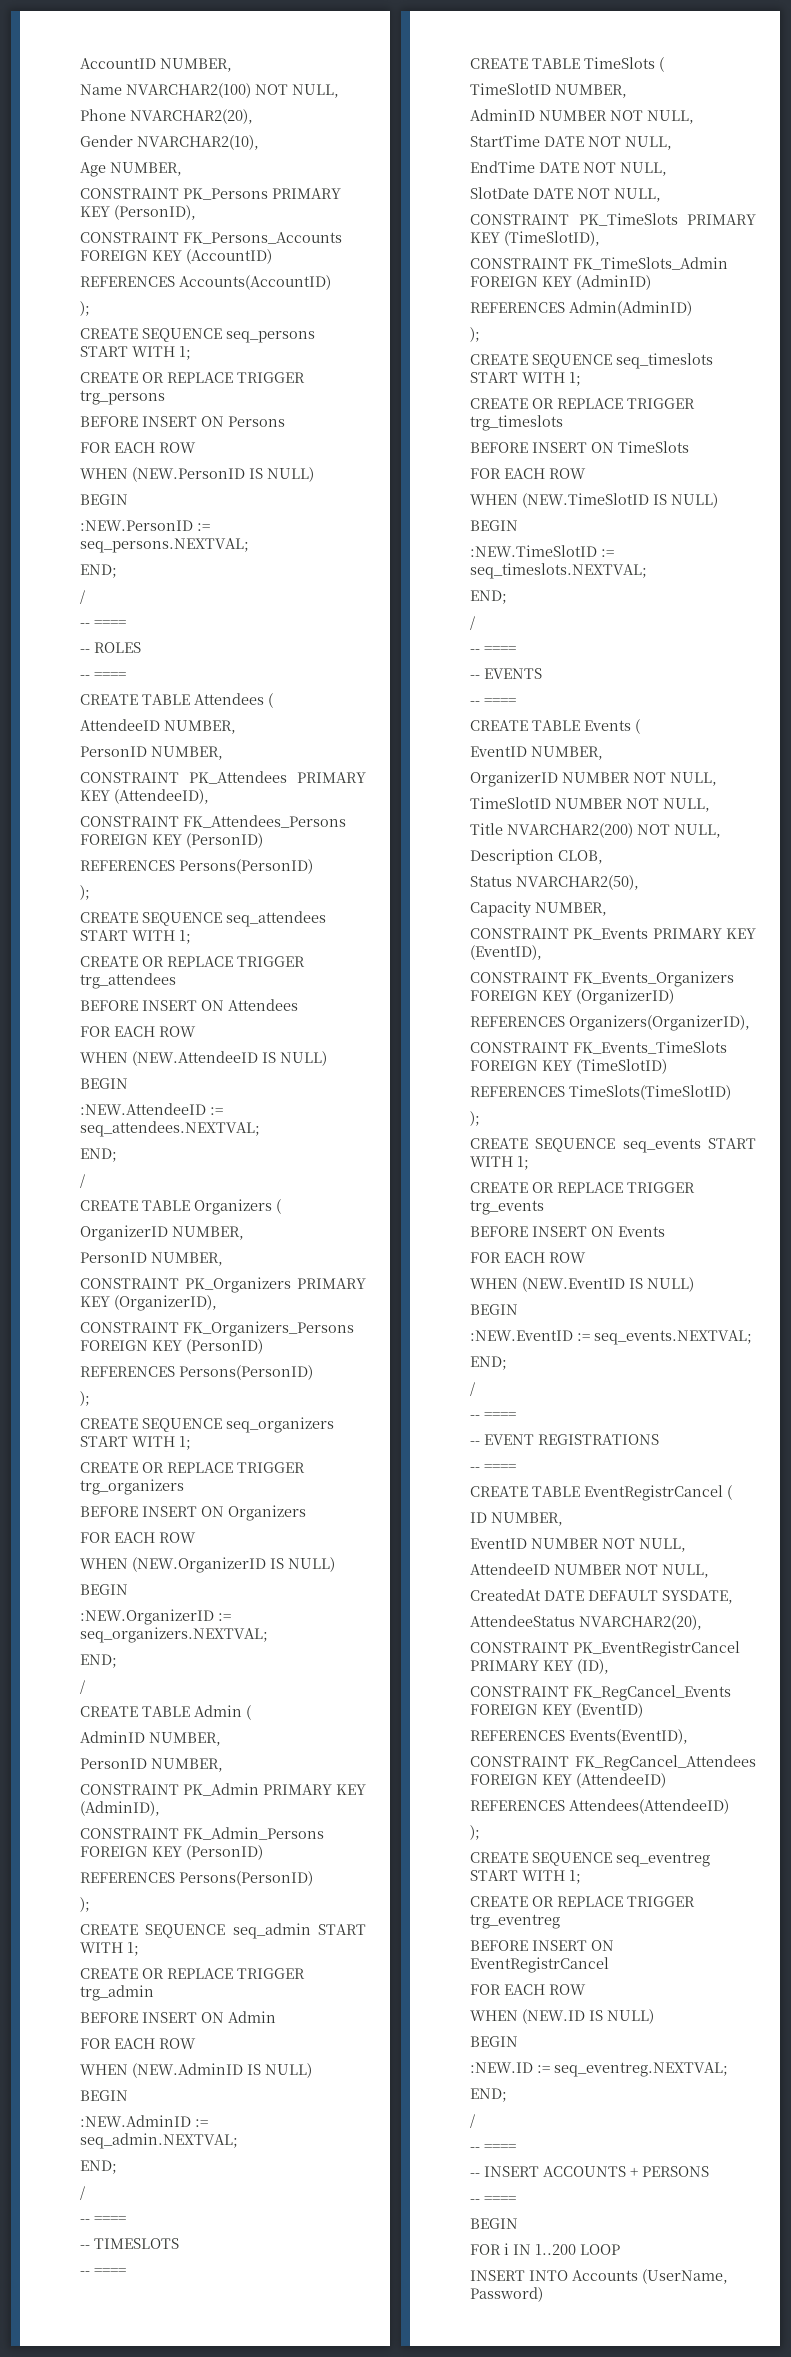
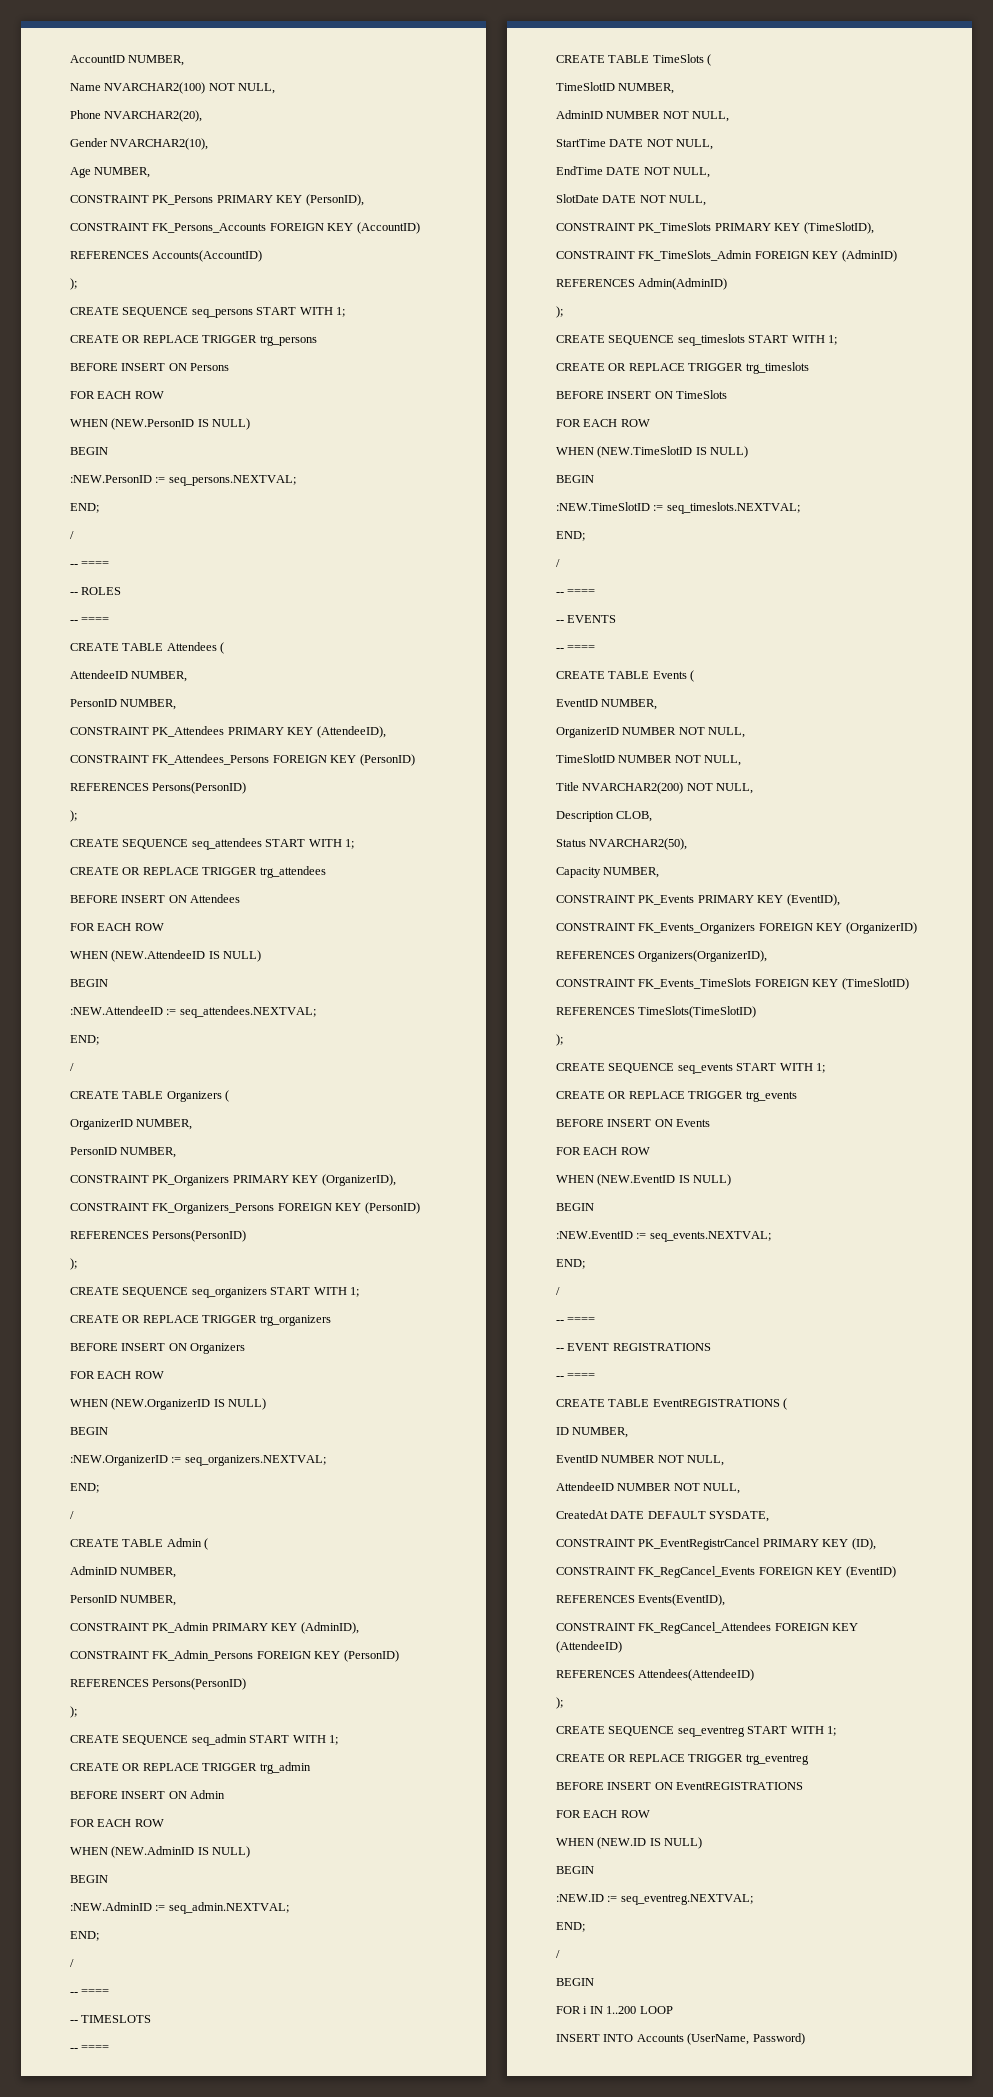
[584,1485,723,1501] EventRegistrCancel -> [652,1399,780,1407] EventREGISTRATIONS
[470,1615,702,1630] // AttendeeStatus NVARCHAR2(20), -> (770, 1516) none
[470,1957,609,1973] EventRegistrCancel -> [676,1782,804,1790] EventREGISTRATIONS
[470,2144,516,2151] [470,2166,709,2177] [470,2196,516,2203] // -- ==== // -- INSERT ACCOUNTS + PERSONS // -- ==== -> (560, 1954) none

